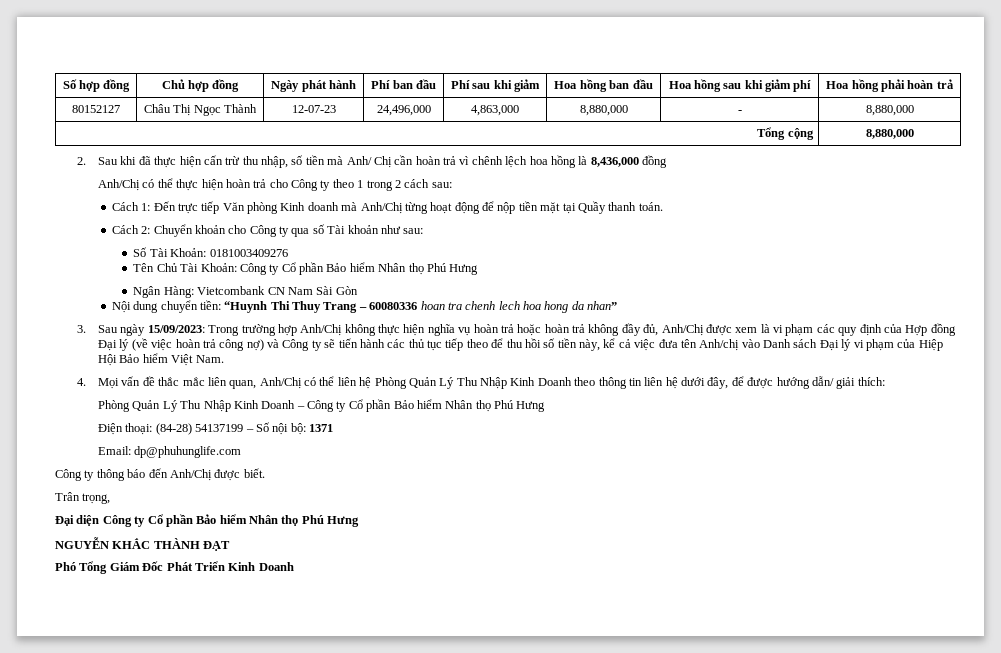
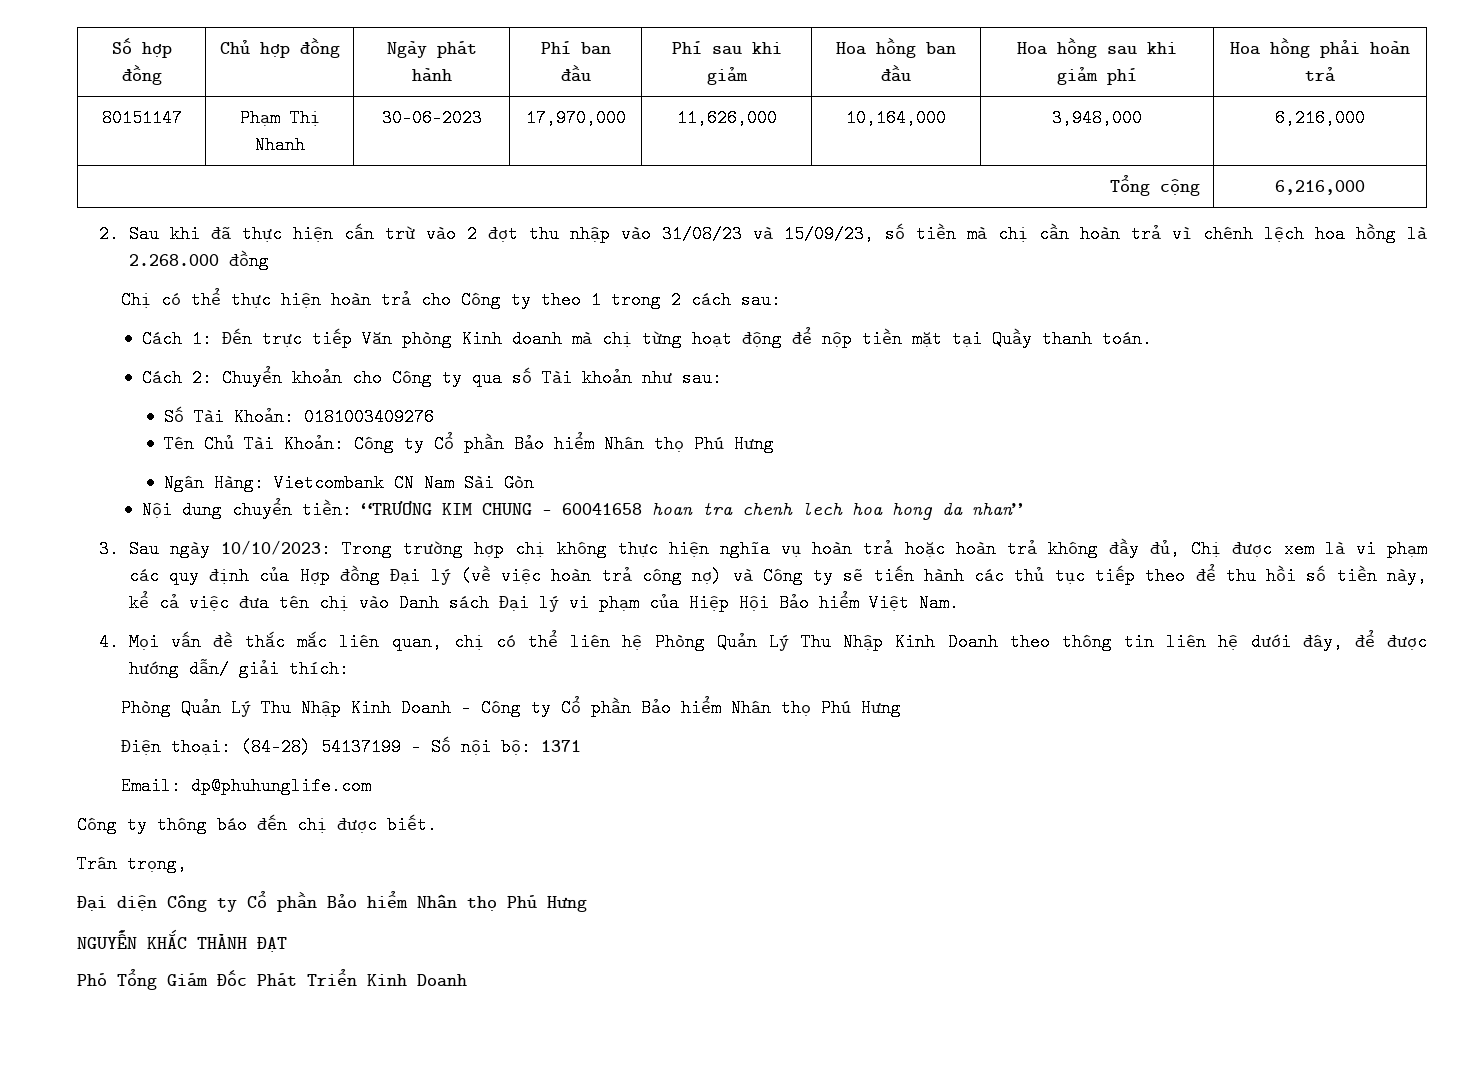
[72,105,120,113] [143,104,258,116] [291,105,336,113] [376,105,431,116] [471,105,519,116] [579,105,628,116] [737,110,742,113] [865,105,914,116] 80152127 | Châu Thị Ngọc Thành | 12-07-23 | 24,496,000 | 4,863,000 | 8,880,000 | - | 8,880,000 -> [101,109,182,127] [239,109,320,127] [254,136,305,154] [381,109,482,127] [525,109,626,127] [676,109,777,127] [846,109,946,127] [1052,109,1142,127] [1275,109,1365,127] 80151147 | Phạm Thị Nhanh | 30-06-2023 | 17,970,000 | 11,626,000 | 10,164,000 | 3,948,000 | 6,216,000
[865,129,914,139] 8,880,000 -> [1275,180,1365,195] 6,216,000
[242,156,289,168] thu nhập, -> [425,225,874,243] vào 2 đợt thu nhập vào 31/08/23 và 15/09/23,
[346,156,392,168] Anh/ Chị -> [997,225,1028,243] chị
[590,157,639,167] 8,436,000 -> [128,254,219,266] 2.268.000
[98,179,141,191] Anh/Chị -> [121,291,152,309] Chị
[360,202,403,214] Anh/Chị -> [602,330,633,348] chị
[224,301,418,313] “Huynh Thi Thuy Trang – 60080336 -> [361,500,643,515] “TRƯƠNG KIM CHUNG – 60041658
[147,325,205,333] 15/09/2023: -> [220,540,331,558] 10/10/2023:
[300,324,343,336] Anh/Chị -> [515,540,546,558] chị
[661,324,704,336] Anh/Chị -> [1191,540,1222,558] Chị
[699,339,740,351] Anh/chị -> [318,594,349,612] chị
[259,377,302,389] Anh/Chị -> [453,633,484,651] chị
[169,469,212,481] Anh/Chị -> [297,816,327,834] chị

